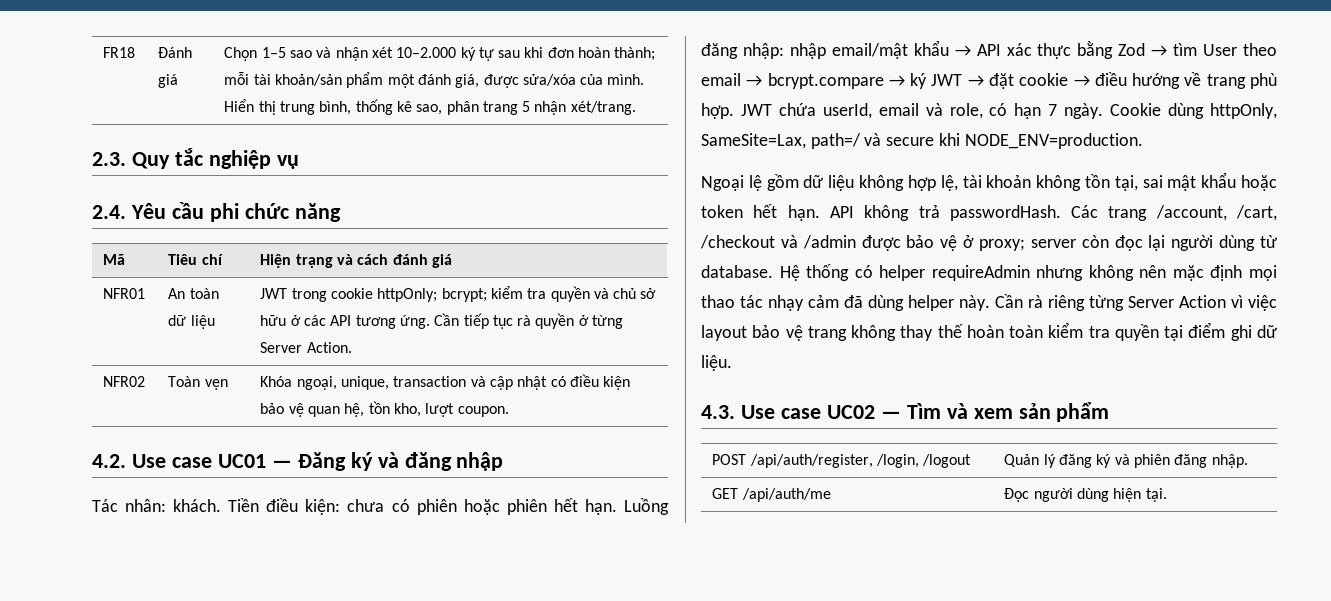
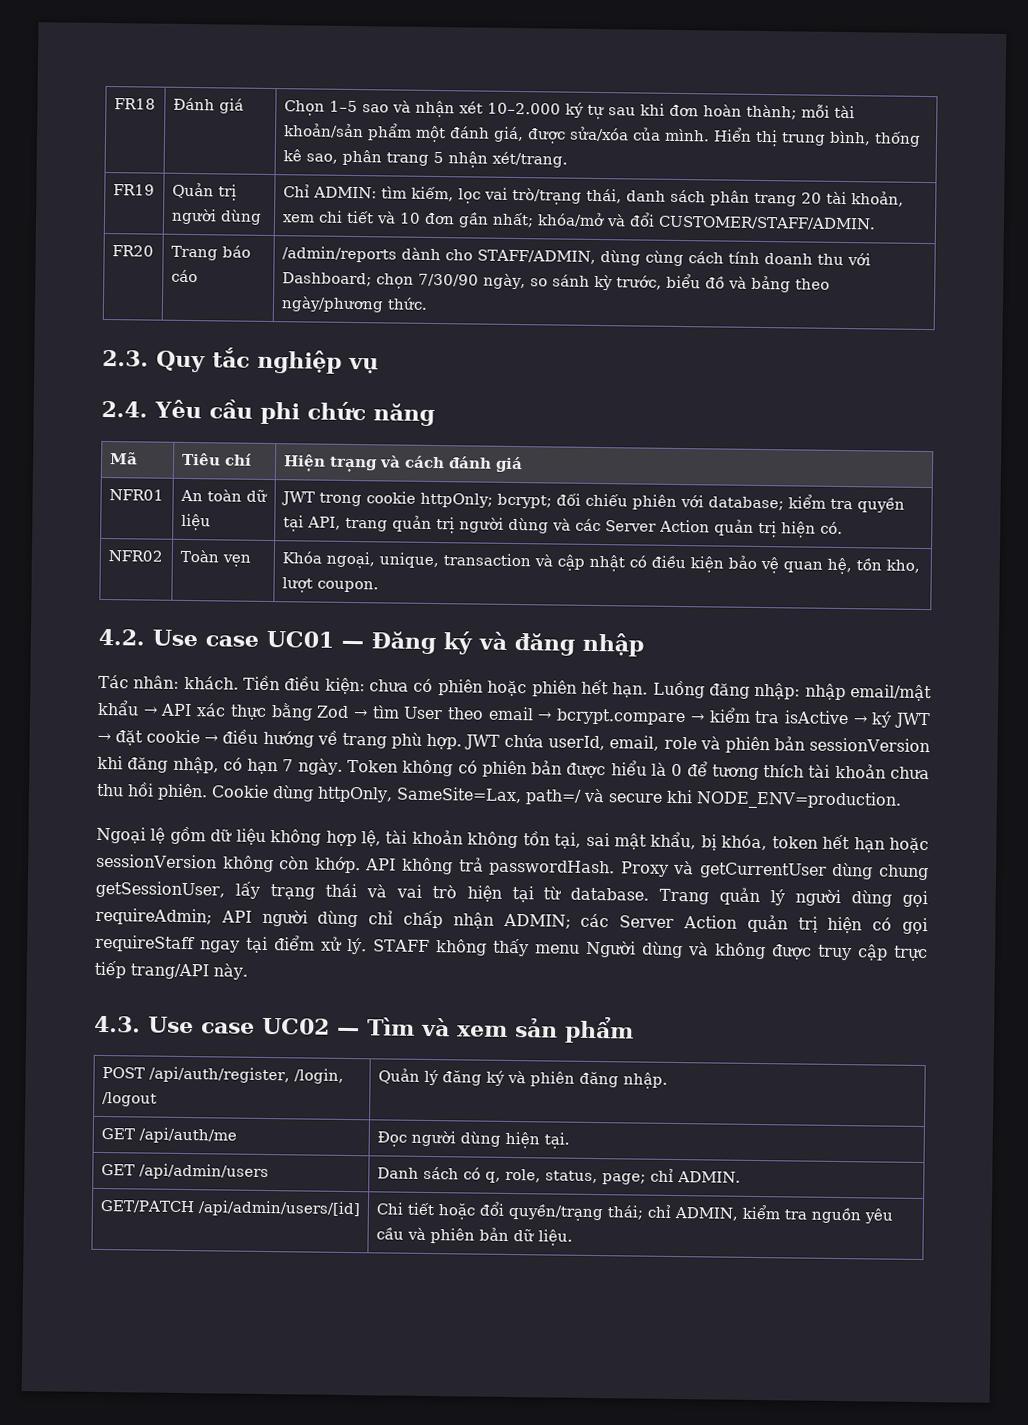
(636, 108) none -> [112,184,155,196] [171,182,237,201] [170,208,262,225] [282,184,904,207] [281,210,876,231] [111,245,154,257] [170,245,251,261] [170,269,198,283] [281,246,871,267] [281,272,830,293] [280,296,428,313] // FR19 | Quản trị người dùng | Chỉ ADMIN: tìm kiếm, lọc vai trò/trạng thái, danh sách phân trang 20 tài khoản, xem chi tiết và 10 đơn gần nhất; khóa/mở và đổi CUSTOMER/STAFF/ADMIN. // FR20 | Trang báo cáo | /admin/reports dành cho STAFF/ADMIN, dùng cùng cách tính doanh thu với Dashboard; chọn 7/30/90 ngày, so sánh kỳ trước, biểu đồ và bảng theo ngày/phương thức.
[490,286,657,302] [260,313,624,329] [260,342,352,353] kiểm tra quyền và chủ sở hữu ở các API tương ứng. Cần tiếp tục rà quyền ở từng Server Action. -> [555,493,905,513] [282,515,843,538] đối chiếu phiên với database; kiểm tra quyền tại API, trang quản trị người dùng và các Server Action quản trị hiện có.
(905, 80) none -> [708,707,867,725] kiểm tra isActive →
[878,103,1104,119] email và role, có hạn 7 ngày. -> [609,735,931,754] [97,755,931,780] [96,782,208,801] email, role và phiên bản sessionVersion khi đăng nhập, có hạn 7 ngày. Token không có phiên bản được hiểu là 0 để tương thích tài khoản chưa thu hồi phiên.
[1201,172,1277,191] [701,204,1277,221] [700,235,1277,251] [701,264,1277,281] [701,294,1277,311] [701,322,1277,341] [701,355,732,371] khẩu hoặc token hết hạn. API không trả passwordHash. Các trang /account, /cart, /checkout và /admin được bảo vệ ở proxy; server còn đọc lại người dùng từ database. Hệ thống có helper requireAdmin nhưng không nên mặc định mọi thao tác nhạy cảm đã dùng helper này. Cần rà riêng từng Server Action vì việc layout bảo vệ trang không thay thế hoàn toàn kiểm tra quyền tại điểm ghi dữ liệu. -> [650,831,930,854] [96,853,929,881] [95,880,928,908] [95,907,928,935] [95,934,929,962] [94,960,248,980] khẩu, bị khóa, token hết hạn hoặc sessionVersion không còn khớp. API không trả passwordHash. Proxy và getCurrentUser dùng chung getSessionUser, lấy trạng thái và vai trò hiện tại từ database. Trang quản lý người dùng gọi requireAdmin; API người dùng chỉ chấp nhận ADMIN; các Server Action quản trị hiện có gọi requireStaff ngay tại điểm xử lý. STAFF không thấy menu Người dùng và không được truy cập trực tiếp trang/API này.
(1167, 495) none -> [100,1163,269,1181] [376,1166,741,1185] [99,1199,361,1218] [375,1201,893,1224] [375,1227,573,1246] // GET /api/admin/users | Danh sách có q, role, status, page; chỉ ADMIN. // GET/PATCH /api/admin/users/[id] | Chi tiết hoặc đổi quyền/trạng thái; chỉ ADMIN, kiểm tra nguồn yêu cầu và phiên bản dữ liệu.

